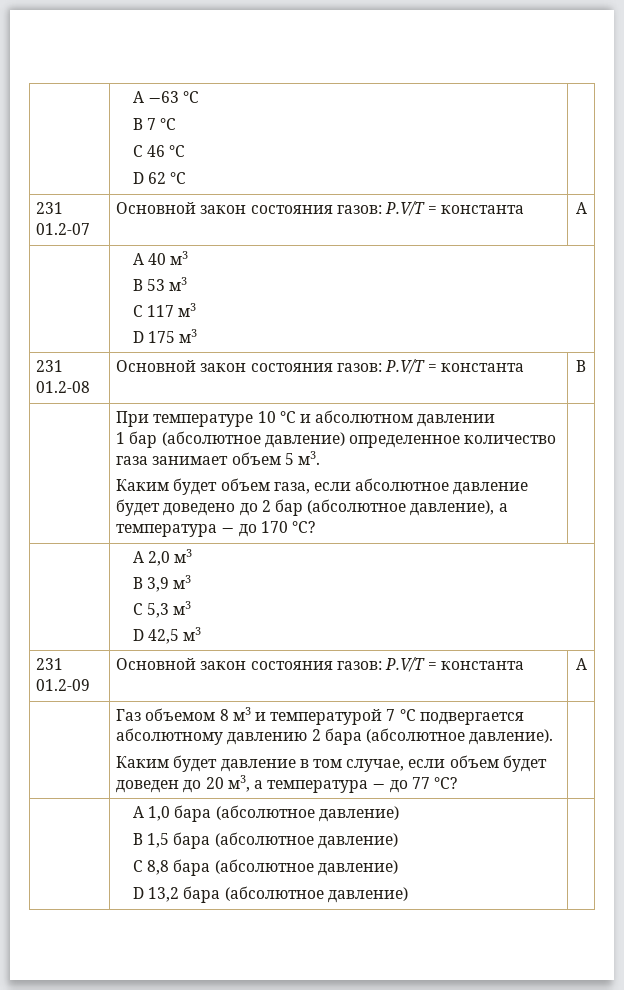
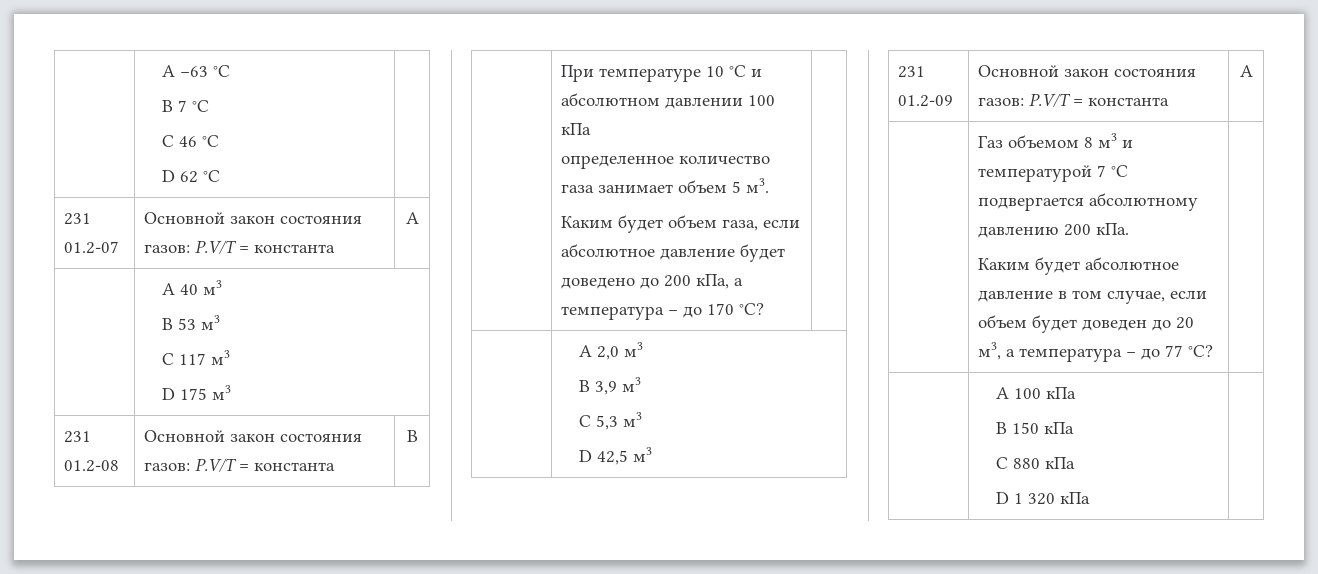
[116,431,345,448] // 1 бар (абсолютное давление) -> [748,95,776,106] [561,123,592,135] 100 кПа //
[261,499,495,516] 2 бар (абсолютное давление), -> [664,274,730,289] 200 кПа,
[311,728,554,745] [116,755,218,772] 2 бара (абсолютное давление). // Каким будет -> [1064,223,1130,236] [978,257,1180,275] 200 кПа. // Каким будет абсолютное
[148,805,399,822] [133,832,398,849] [133,859,398,876] [133,886,408,903] 1,0 бара (абсолютное давление) // B 1,5 бара (абсолютное давление) // C 8,8 бара (абсолютное давление) // D 13,2 бара (абсолютное давление) -> [1013,387,1076,399] [995,422,1074,434] [995,457,1075,469] [995,492,1090,505] 100 кПа // B 150 кПа // C 880 кПа // D 1 320 кПа

